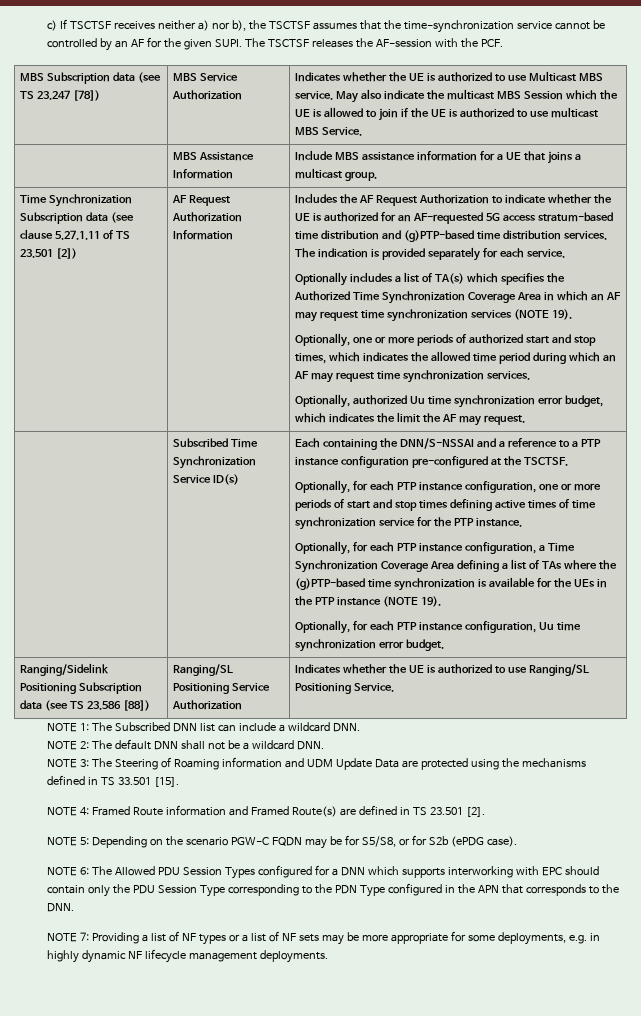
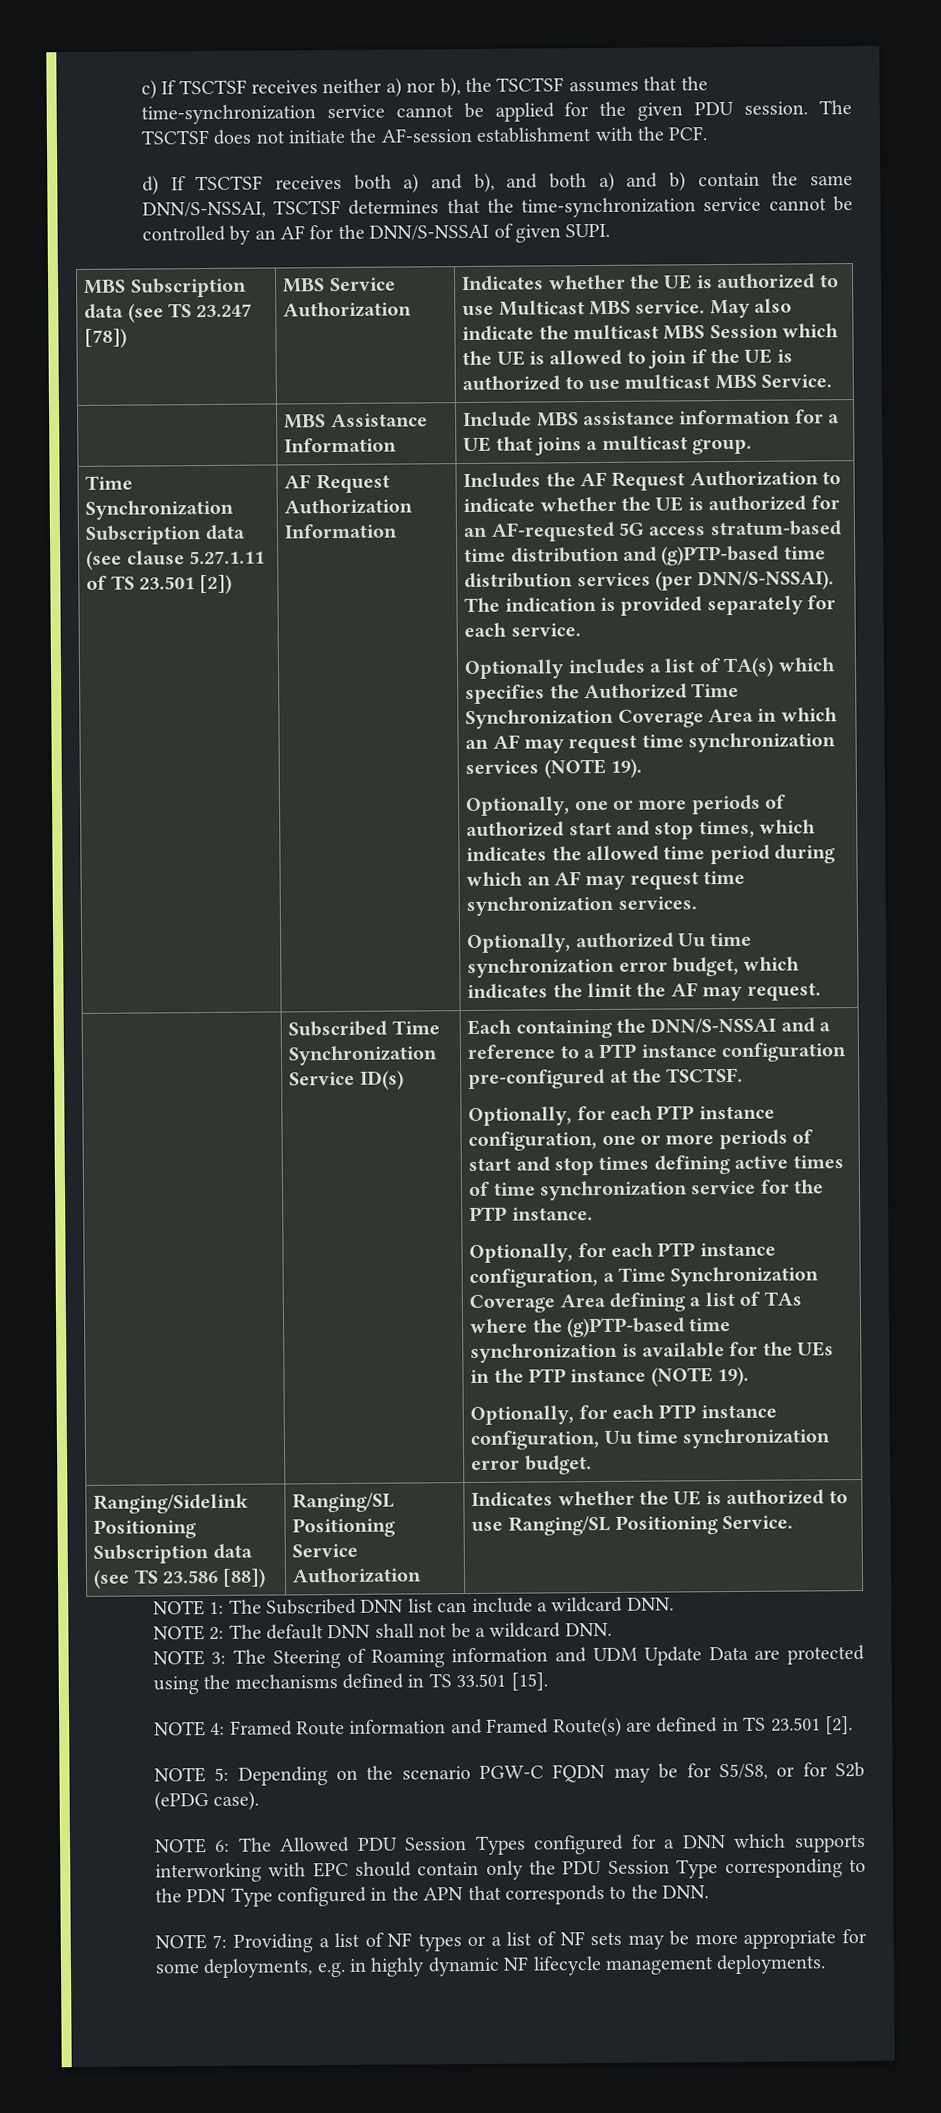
(606, 24) none -> [494,100,852,122] [140,126,708,145] [141,171,854,196] [141,196,853,219] applied for the given PDU session. The TSCTSF does not initiate the AF-session establishment with the PCF. // d) If TSCTSF receives both a) and b), and both a) and b) contain the same DNN/S-NSSAI, TSCTSF determines that the time-synchronization service cannot be
(182, 43) none -> [369,223,513,241] DNN/S-NSSAI of
[245,38,504,48] The TSCTSF releases the AF-session with the PCF. -> (611, 230) none
[564,231,608,240] services. -> [576,570,835,591] services (per DNN/S-NSSAI).

